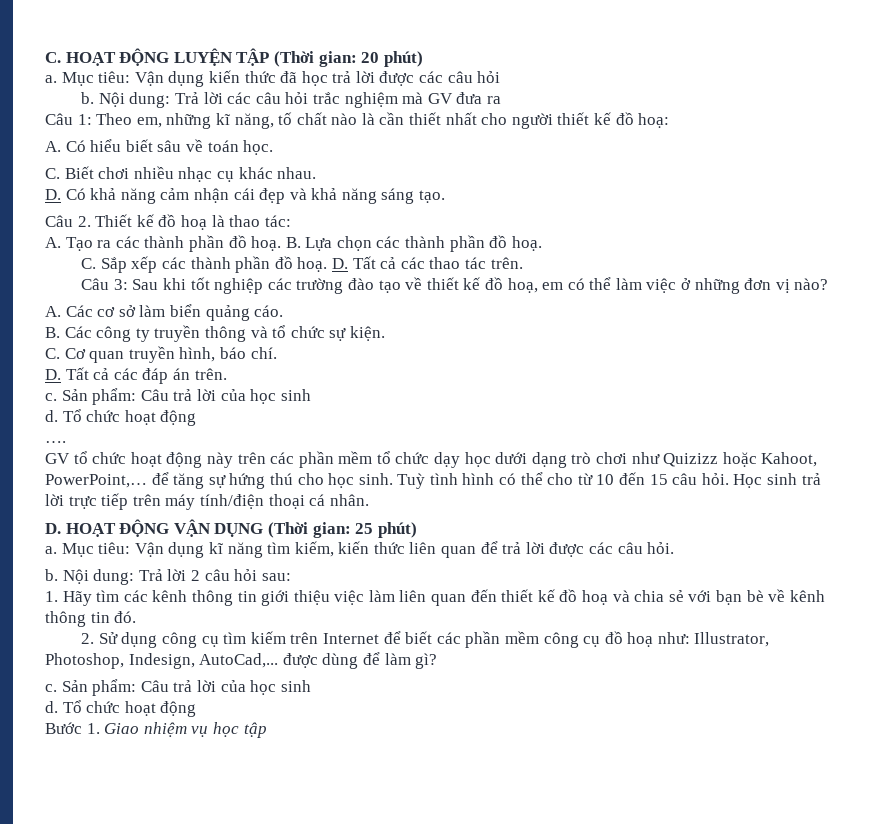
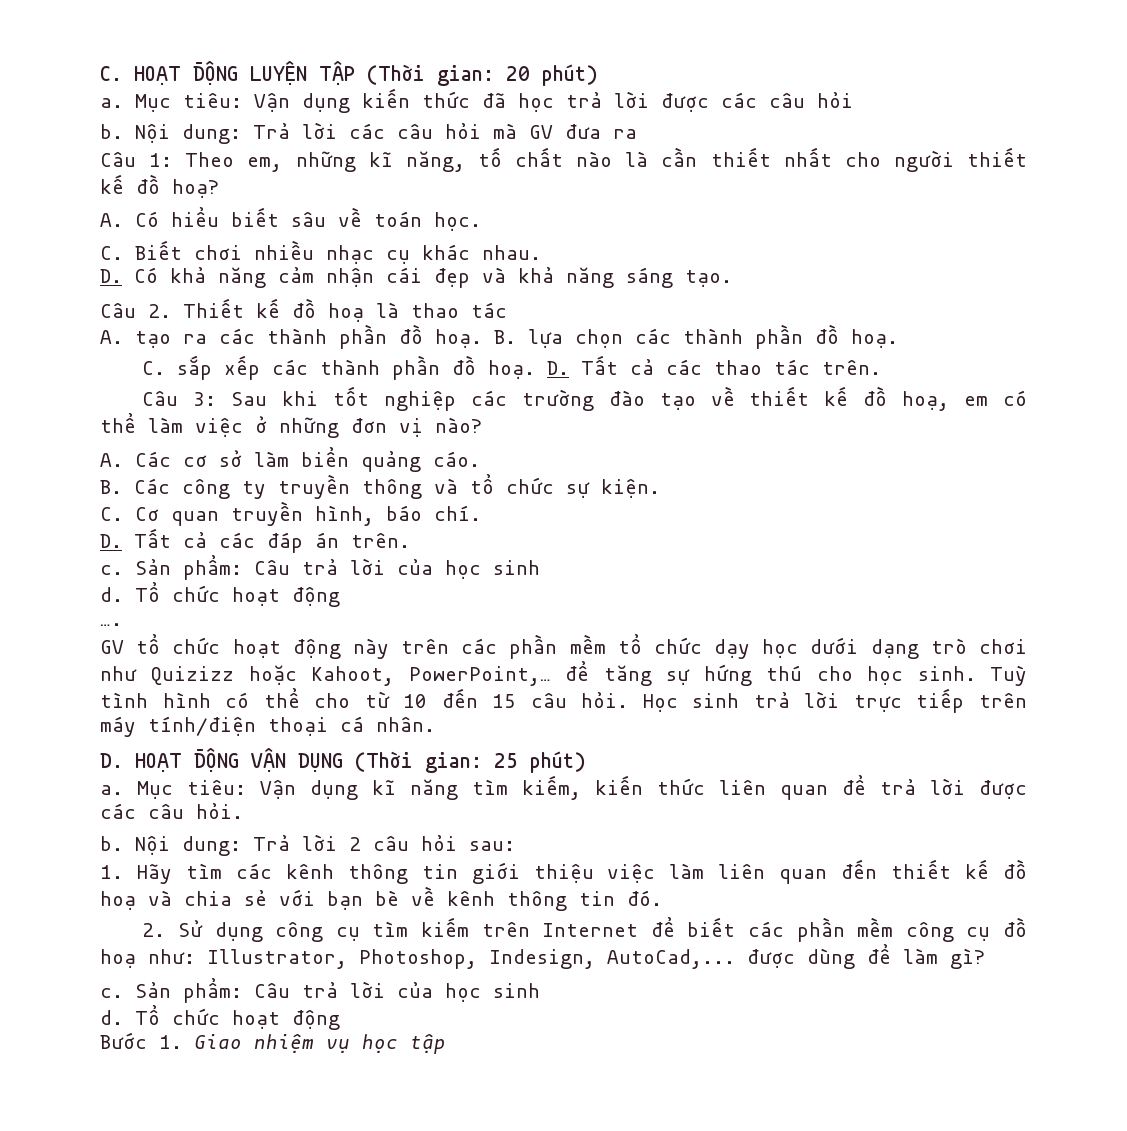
[312,92,398,108] trắc nghiệm -> (481, 131) none
[638,113,670,128] hoạ: -> [172,179,219,198] hoạ?
[264,215,291,227] [45,237,93,251] tác: // A. Tạo -> [471,302,507,318] [100,330,171,348] tác // A. tạo
[305,237,333,251] Lựa -> [528,329,563,348] lựa
[100,257,127,273] Sắp -> [177,355,213,380] sắp

